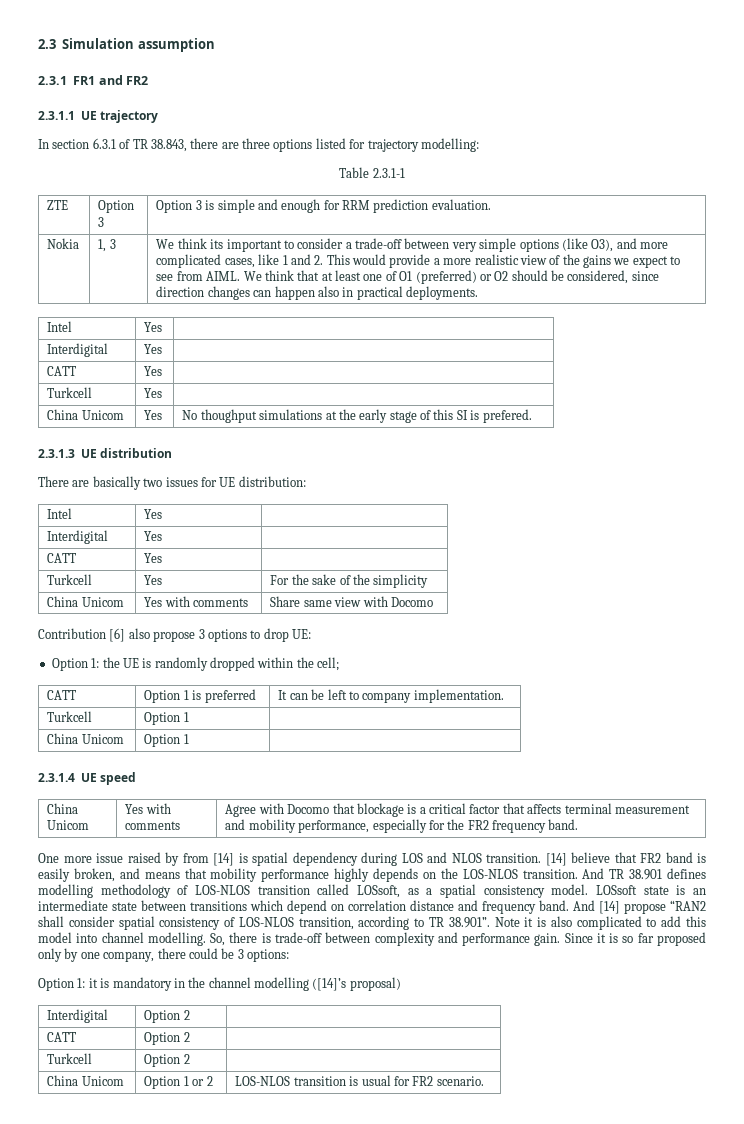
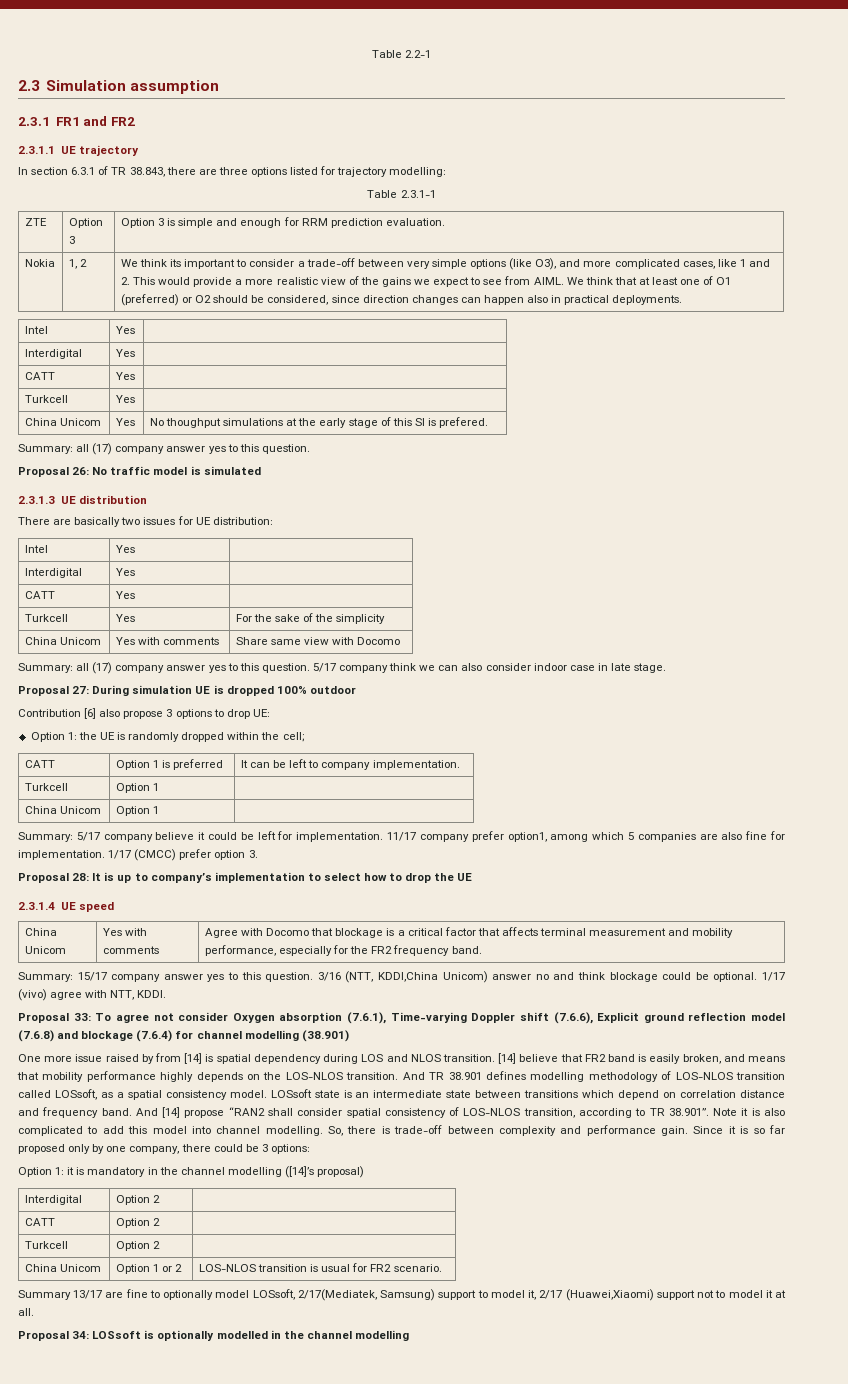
(38, 44) none -> [371,50,432,58] Table 2.2-1 //
[109,239,116,249] 3 -> [79,259,87,267] 2
(532, 416) none -> [18,443,310,455] [18,466,261,477] // Summary: all (17) company answer yes to this question. // Proposal 26: No traffic model is simulated
(433, 602) none -> [18,662,667,674] [18,685,356,696] // Summary: all (17) company answer yes to this question. 5/17 company think we can also consider indoor case in late stage. // Proposal 27: During simulation UE is dropped 100% outdoor
(189, 739) none -> [18,831,786,842] [18,849,258,861] [18,872,473,883] // Summary: 5/17 company believe it could be left for implementation. 11/17 company prefer option1, among which 5 companies are also fine for implementation. 1/17 (CMCC) prefer option 3. // Proposal 28: It is up to company’s implementation to select how to drop the UE
(579, 824) none -> [18,971,786,983] [18,989,167,1001] [18,1012,785,1024] [18,1030,349,1042] // Summary: 15/17 company answer yes to this question. 3/16 (NTT, KDDI,China Unicom) answer no and think blockage could be optional. 1/17 (vivo) agree with NTT, KDDI. // Proposal 33: To agree not consider Oxygen absorption (7.6.1), Time-varying Doppler shift (7.6.6), Explicit ground reflection model (7.6.8) and blockage (7.6.4) for channel modelling (38.901)
(484, 1081) none -> [18,1289,786,1301] [18,1308,34,1316] [18,1330,409,1341] // Summary 13/17 are fine to optionally model LOSsoft, 2/17(Mediatek, Samsung) support to model it, 2/17 (Huawei,Xiaomi) support not to model it at all. // Proposal 34: LOSsoft is optionally modelled in the channel modelling

